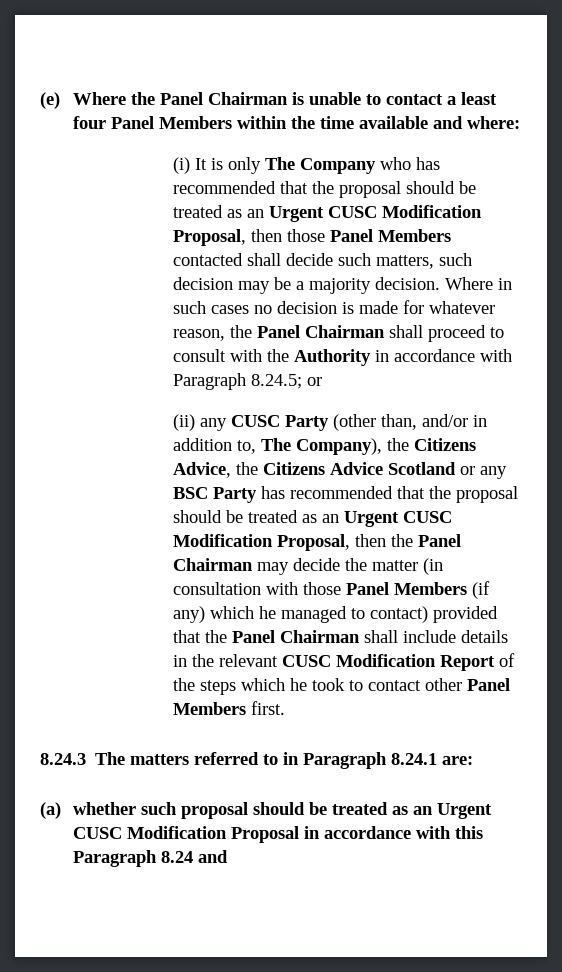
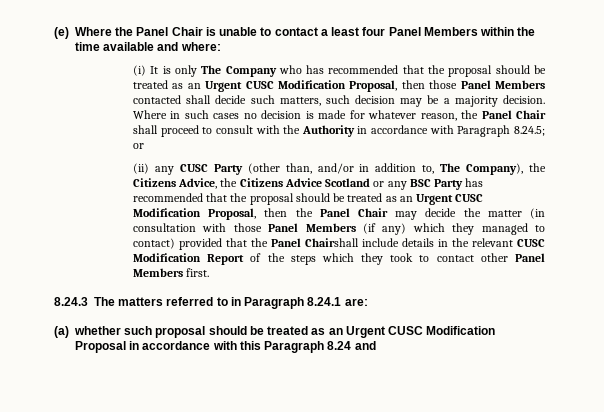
[208,92,289,105] Chairman -> [171,27,203,36] Chair
[305,325,386,338] Chairman -> [515,110,546,119] Chair
[173,558,254,571] Chairman -> [358,208,389,217] Chair
[259,606,277,619] he -> [452,223,475,235] they
[280,630,399,643] Chairman shall -> [305,238,360,247] Chairshall
[290,678,308,691] he -> [361,253,384,265] they

